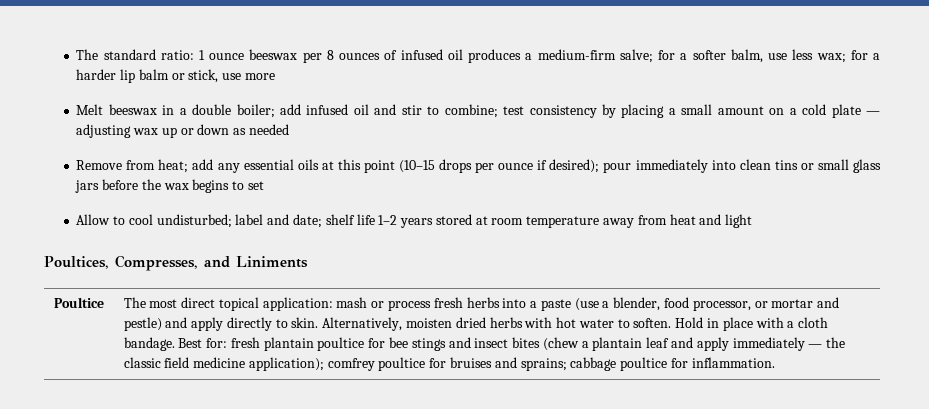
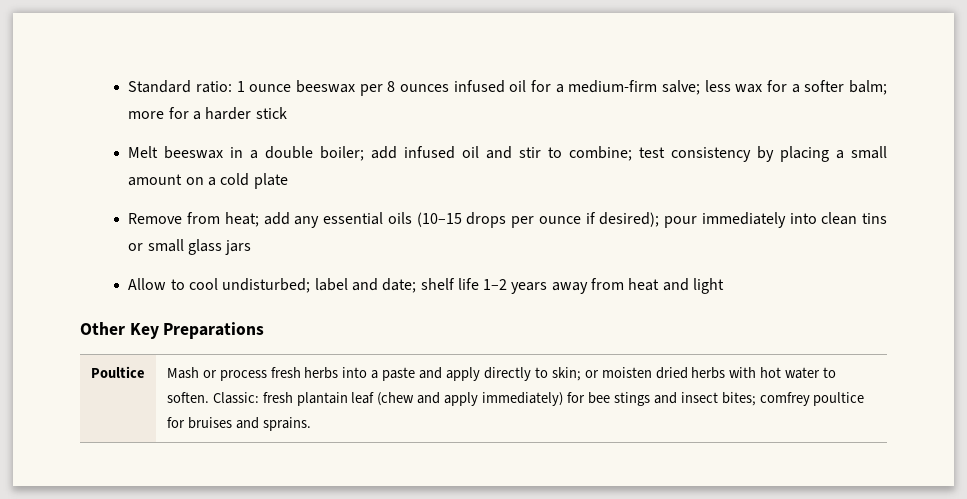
[76,49,156,60] The standard -> [128,80,192,93] Standard
[384,49,522,63] of infused oil produces -> [453,80,551,93] infused oil for
(653, 56) none -> [704,80,763,93] less wax
[730,49,880,63] [76,69,275,83] balm, use less wax; for a harder lip balm or stick, use more -> [849,80,888,95] [128,107,287,120] balm; more for a harder stick
[866,111,881,115] [76,124,289,138] — adjusting wax up or down as needed -> (288, 181) none
[321,159,395,173] at this point -> (412, 218) none
[102,179,264,193] before the wax begins to set -> (252, 247) none
[435,214,600,228] stored at room temperature -> (548, 288) none
[44,255,308,271] [53,297,104,308] [123,297,368,311] Poultices, Compresses, and Liniments // Poultice | The most direct topical application: mash -> [80,322,265,339] [90,366,145,378] [166,367,199,379] Other Key Preparations // Poultice | Mash
[574,297,840,311] [123,317,162,331] (use a blender, food processor, or mortar and pestle) -> (416, 374) none
[291,317,403,331] skin. Alternatively, -> [551,367,599,381] skin; or
[675,317,829,331] [123,337,365,351] Hold in place with a cloth bandage. Best for: fresh plantain poultice -> [212,392,564,406] Classic: fresh plantain leaf (chew and apply immediately)
[512,337,846,351] [123,357,324,371] bites (chew a plantain leaf and apply immediately — the classic field medicine application); -> [721,392,756,406] bites;
[520,357,775,371] sprains; cabbage poultice for inflammation. -> [262,417,311,431] sprains.

